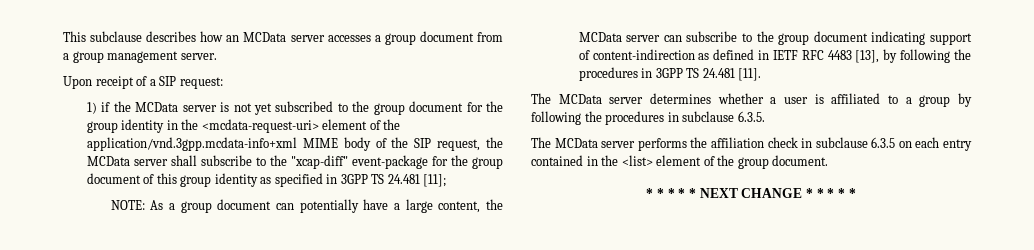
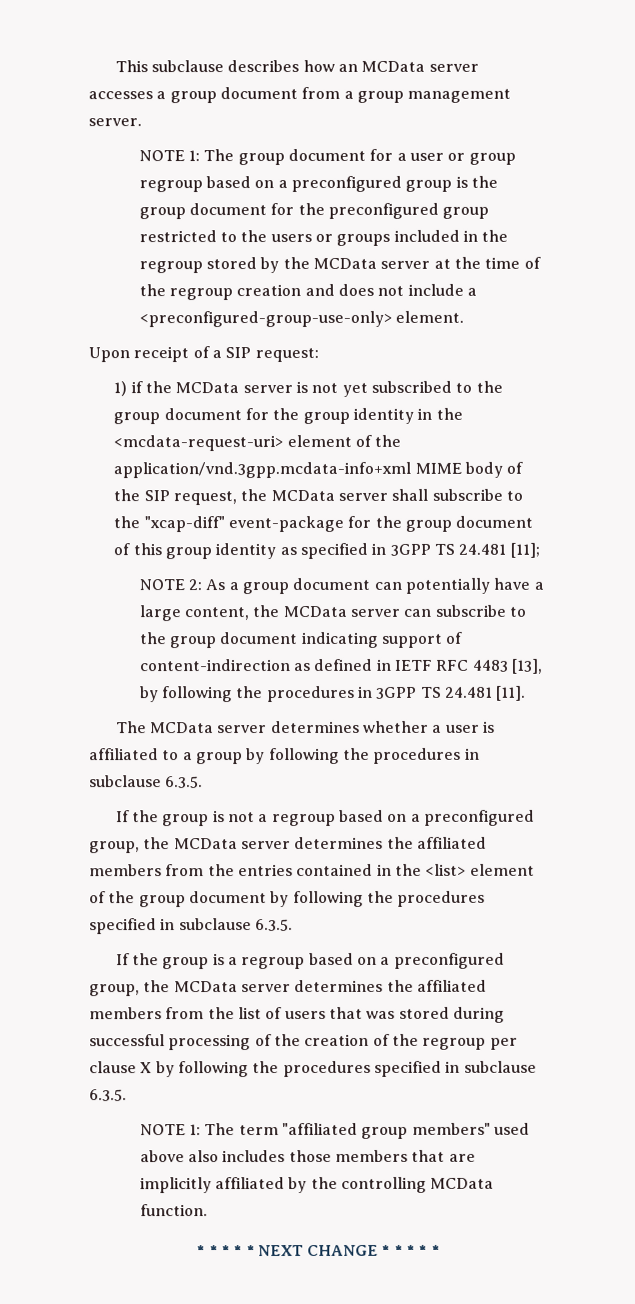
(217, 56) none -> [138,148,516,166] [138,175,498,193] [138,202,490,220] [138,229,509,246] [138,256,541,274] [138,283,477,301] [138,310,464,328] // NOTE 1: The group document for a user or group regroup based on a preconfigured group is the group document for the preconfigured group restricted to the users or groups included in the regroup stored by the MCData server at the time of the regroup creation and does not include a <preconfigured-group-use-only> element.
[110,200,145,210] NOTE: -> [138,579,202,591] NOTE 2:
[531,137,972,151] The MCData server performs the affiliation check in subclause 6.3.5 on each entry -> [115,809,535,827] [89,836,487,854] [89,864,293,877] If the group is not a regroup based on a preconfigured group, the MCData server determines the affiliated members from the entries
[772,155,829,166] document. -> [188,890,486,908] [89,918,293,935] [115,952,505,970] [89,979,487,997] [89,1006,505,1023] [89,1033,518,1051] [89,1060,537,1078] [89,1089,127,1102] [139,1122,530,1139] [139,1149,476,1163] [139,1176,495,1194] [139,1204,208,1217] document by following the procedures specified in subclause 6.3.5. // If the group is a regroup based on a preconfigured group, the MCData server determines the affiliated members from the list of users that was stored during successful processing of the creation of the regroup per clause X by following the procedures specified in subclause 6.3.5. // NOTE 1: The term "affiliated group members" used above also includes those members that are implicitly affiliated by the controlling MCData function.

